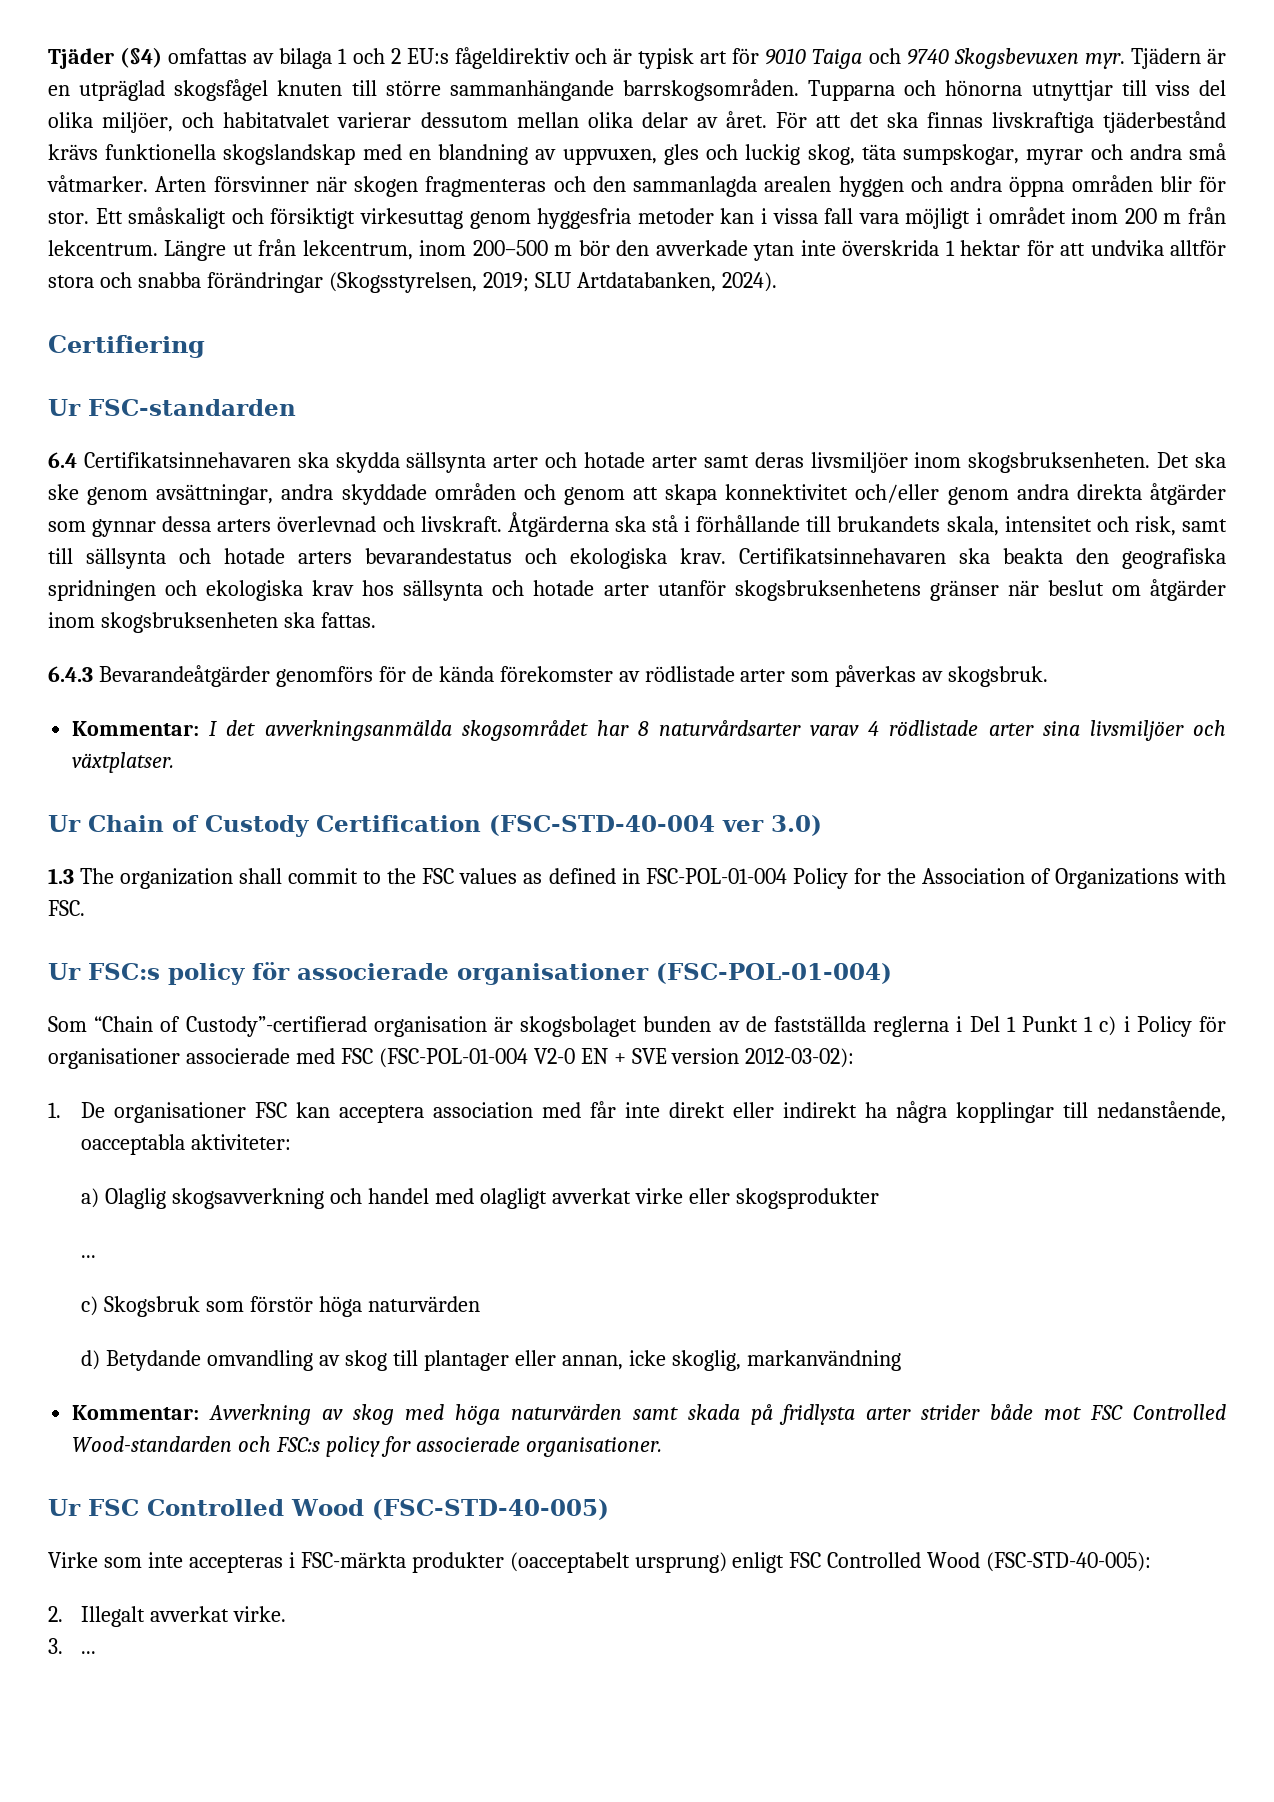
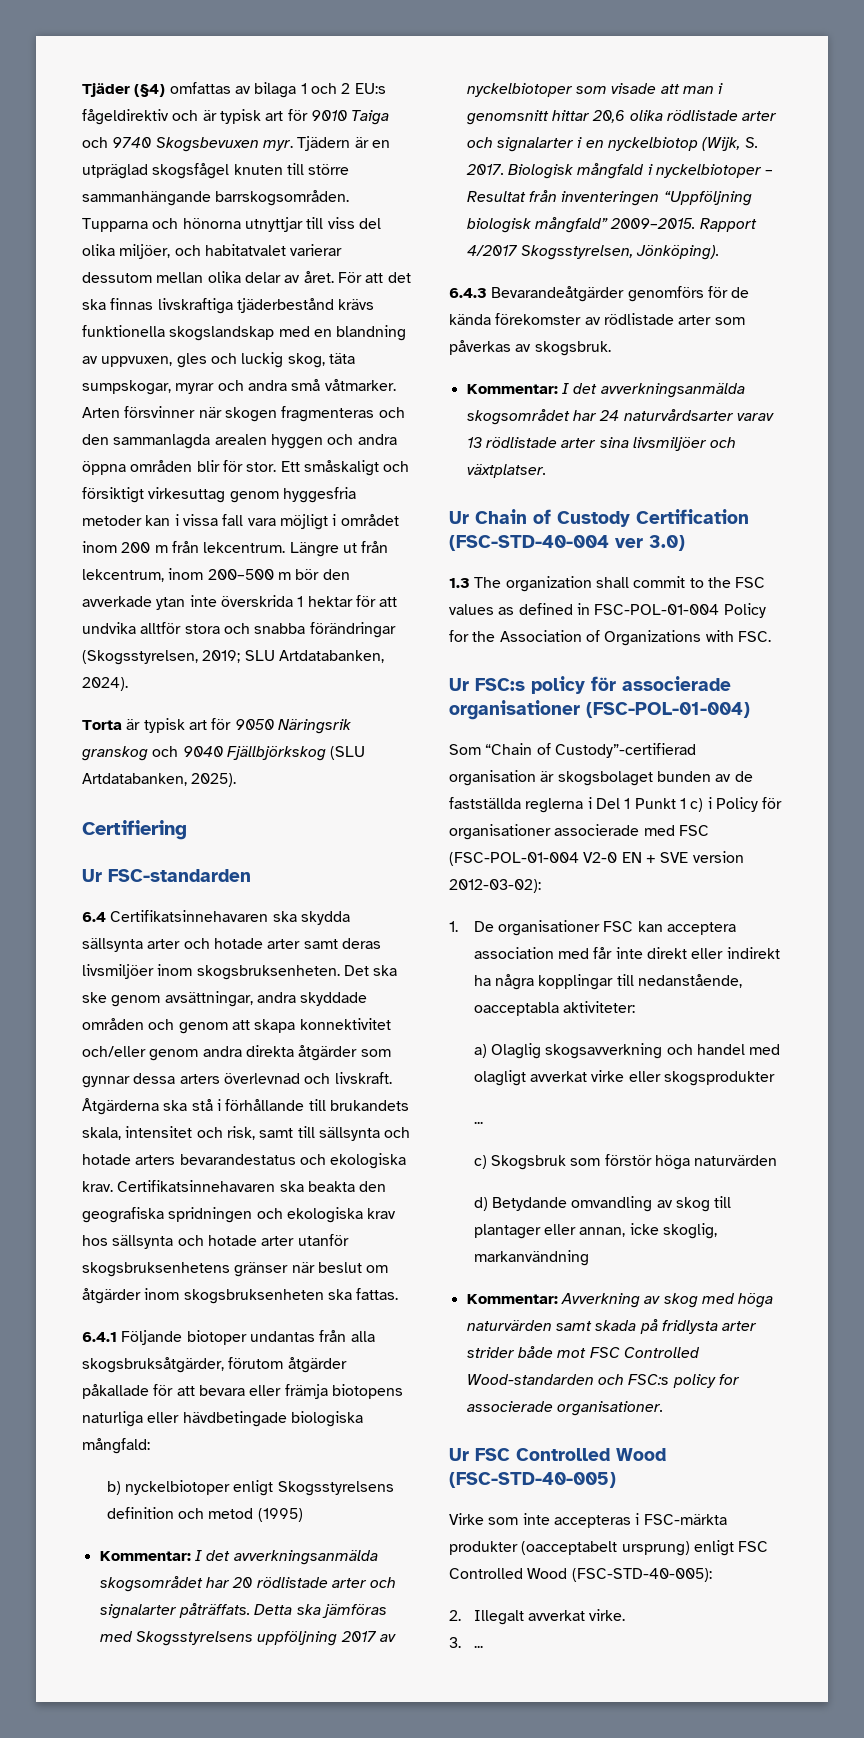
(777, 282) none -> [82,718,351,734] [81,746,366,761] [82,773,237,787] // Torta är typisk art för 9050 Näringsrik granskog och 9040 Fjällbjörkskog (SLU Artdatabanken, 2025).
(376, 620) none -> [82,1330,375,1345] [82,1357,347,1373] [82,1384,403,1399] [82,1411,363,1427] [82,1438,150,1454] [106,1480,394,1496] [106,1507,303,1522] [99,1550,378,1565] [99,1576,397,1592] [99,1603,387,1619] [99,1631,396,1646] [466,83,724,97] [465,110,778,125] [466,137,758,152] [465,163,774,179] [466,190,752,206] [466,217,757,233] [466,245,720,260] // 6.4.1 Följande biotoper undantas från alla skogsbruksåtgärder, förutom åtgärder påkallade för att bevara eller främja biotopens naturliga eller hävdbetingade biologiska mångfald: // b) nyckelbiotoper enligt Skogsstyrelsens definition och metod (1995) // Kommentar: I det avverkningsanmälda skogsområdet har 20 rödlistade arter och signalarter påträffats. Detta ska jämföras med Skogsstyrelsens uppföljning 2017 av nyckelbiotoper som visade att man i genomsnitt hittar 20,6 olika rödlistade arter och signalarter i en nyckelbiotop (Wijk, S. 2017. Biologisk mångfald i nyckelbiotoper – Resultat från inventeringen “Uppföljning biologisk mångfald” 2009–2015. Rapport 4/2017 Skogsstyrelsen, Jönköping).
[637,721,649,736] 8 -> [599,410,620,421] 24
[868,721,880,736] 4 -> [466,437,482,448] 13

